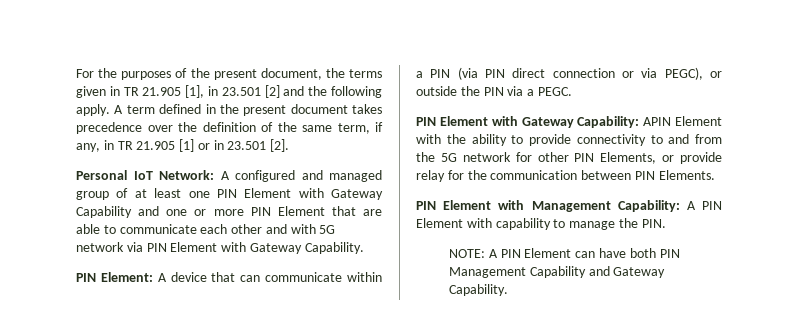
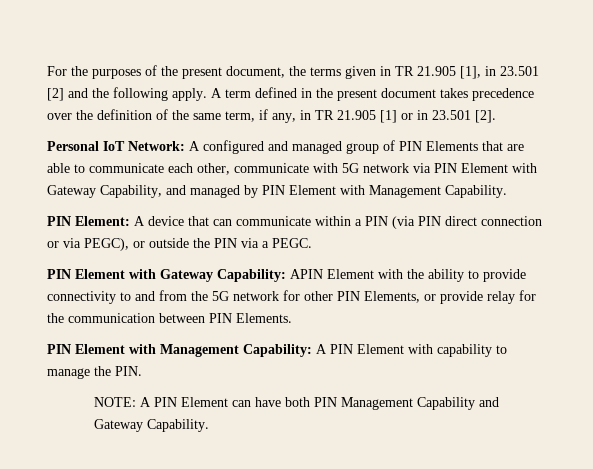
[134,188,383,200] [76,206,325,218] at least one PIN Element with Gateway Capability and one or more PIN Element -> [399,141,478,151] PIN Elements
[231,224,287,234] other and -> [197,163,309,175] other, communicate
(302, 248) none -> [100,185,441,198] Capability, and managed by PIN Element with Management

